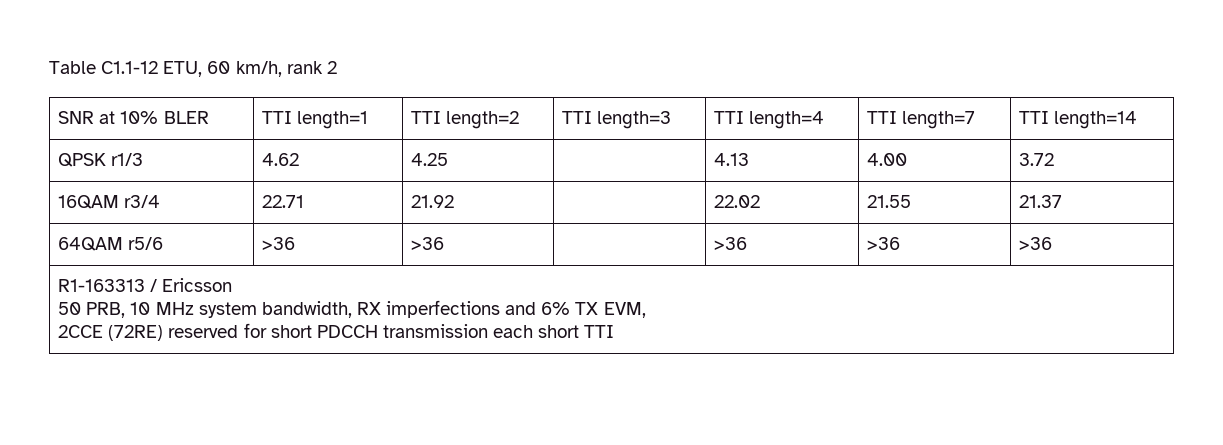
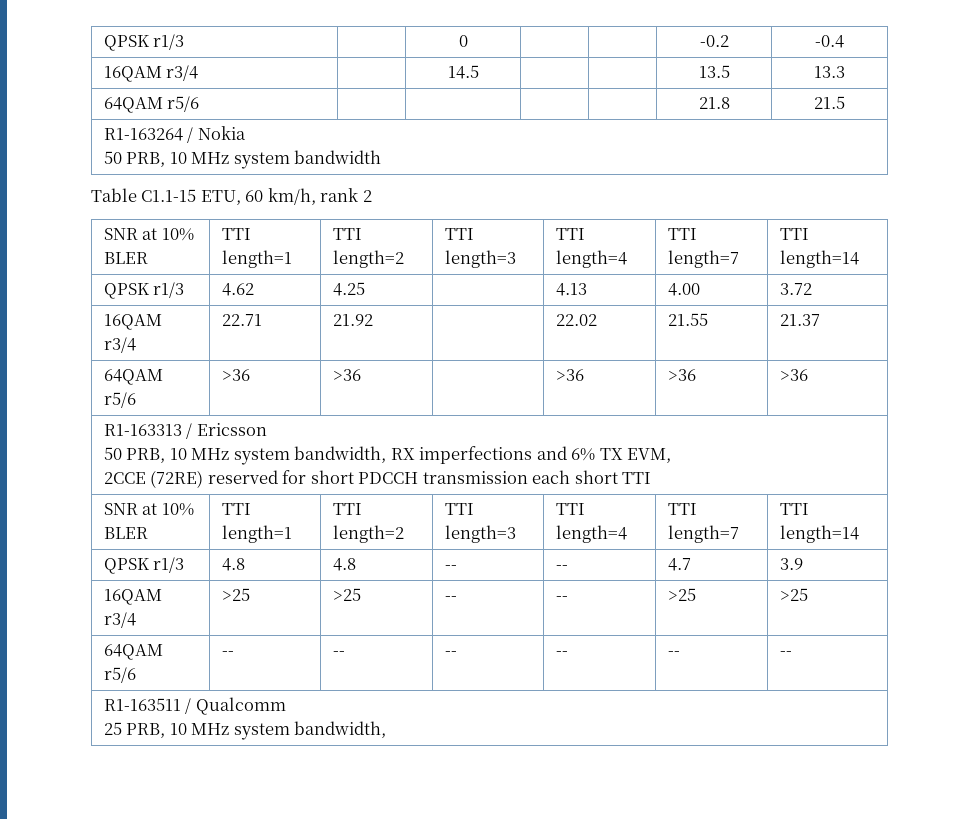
[49,61,159,74] Table C1.1-12 -> [103,34,185,51] [458,35,468,47] [699,35,729,47] [815,35,844,48] [103,65,199,82] [447,65,479,79] [698,65,730,78] [814,66,845,78] [103,96,200,113] [698,97,730,109] [814,96,845,109] [103,126,246,143] [103,150,382,169] [91,188,197,202] QPSK r1/3 | | 0 | | | -0.2 | -0.4 // 16QAM r3/4 | | 14.5 | | | 13.5 | 13.3 // 64QAM r5/6 | | | | | 21.8 | 21.5 // R1-163264 / Nokia // 50 PRB, 10 MHz system bandwidth // Table C1.1-15
(615, 331) none -> [103,503,194,516] [103,527,148,539] [221,503,251,515] [221,525,292,543] [332,503,362,515] [332,525,404,543] [444,503,474,515] [444,525,516,543] [555,503,585,515] [555,525,627,543] [667,503,697,515] [667,525,739,543] [779,503,809,515] [779,525,859,543] [103,557,185,574] [221,558,245,571] [332,558,356,571] [444,565,457,570] [555,565,568,570] [667,558,691,571] [779,558,803,570] [103,589,162,605] [103,612,136,628] [221,588,250,601] [332,588,361,601] [444,596,457,601] [555,596,568,601] [667,588,696,601] [779,588,808,601] [103,644,163,660] [103,667,136,683] [221,651,234,656] [332,651,345,656] [444,651,457,656] [555,651,568,656] [667,651,680,656] [779,651,792,656] [103,697,286,715] [103,721,387,740] // SNR at 10% BLER | TTI length=1 | TTI length=2 | TTI length=3 | TTI length=4 | TTI length=7 | TTI length=14 // QPSK r1/3 | 4.8 | 4.8 | -- | -- | 4.7 | 3.9 // 16QAM r3/4 | >25 | >25 | -- | -- | >25 | >25 // 64QAM r5/6 | -- | -- | -- | -- | -- | -- // R1-163511 / Qualcomm // 25 PRB, 10 MHz system bandwidth,

